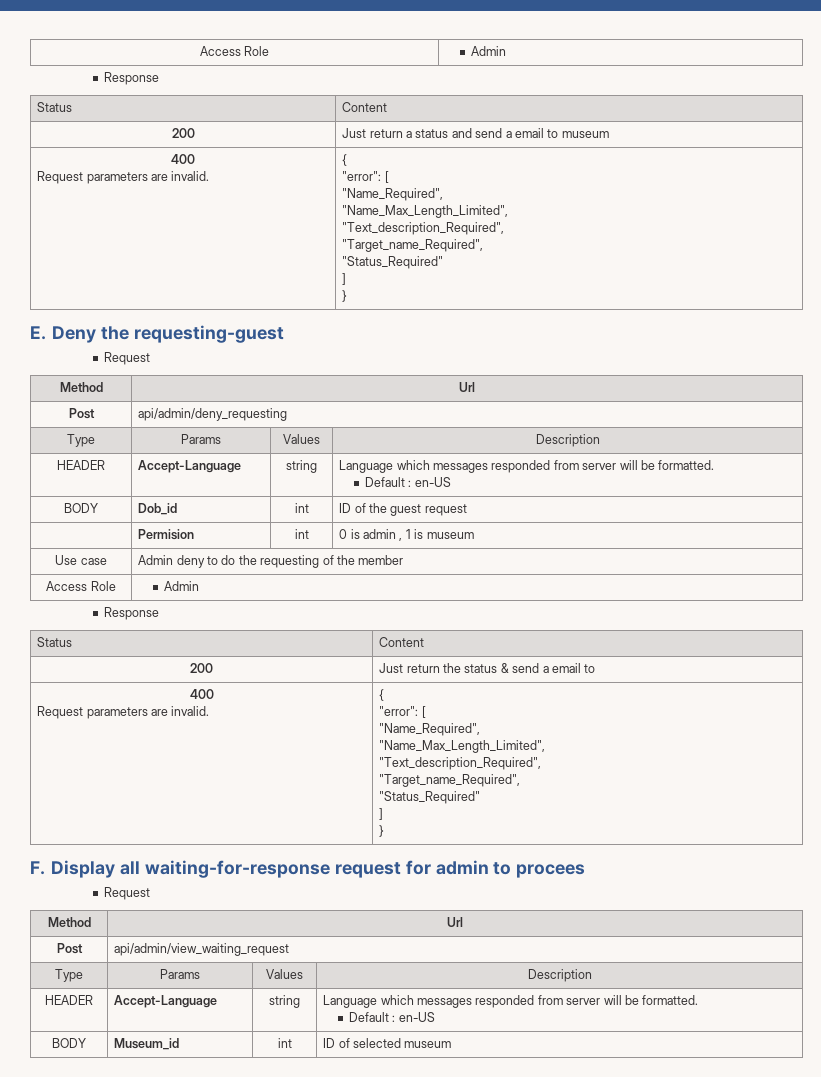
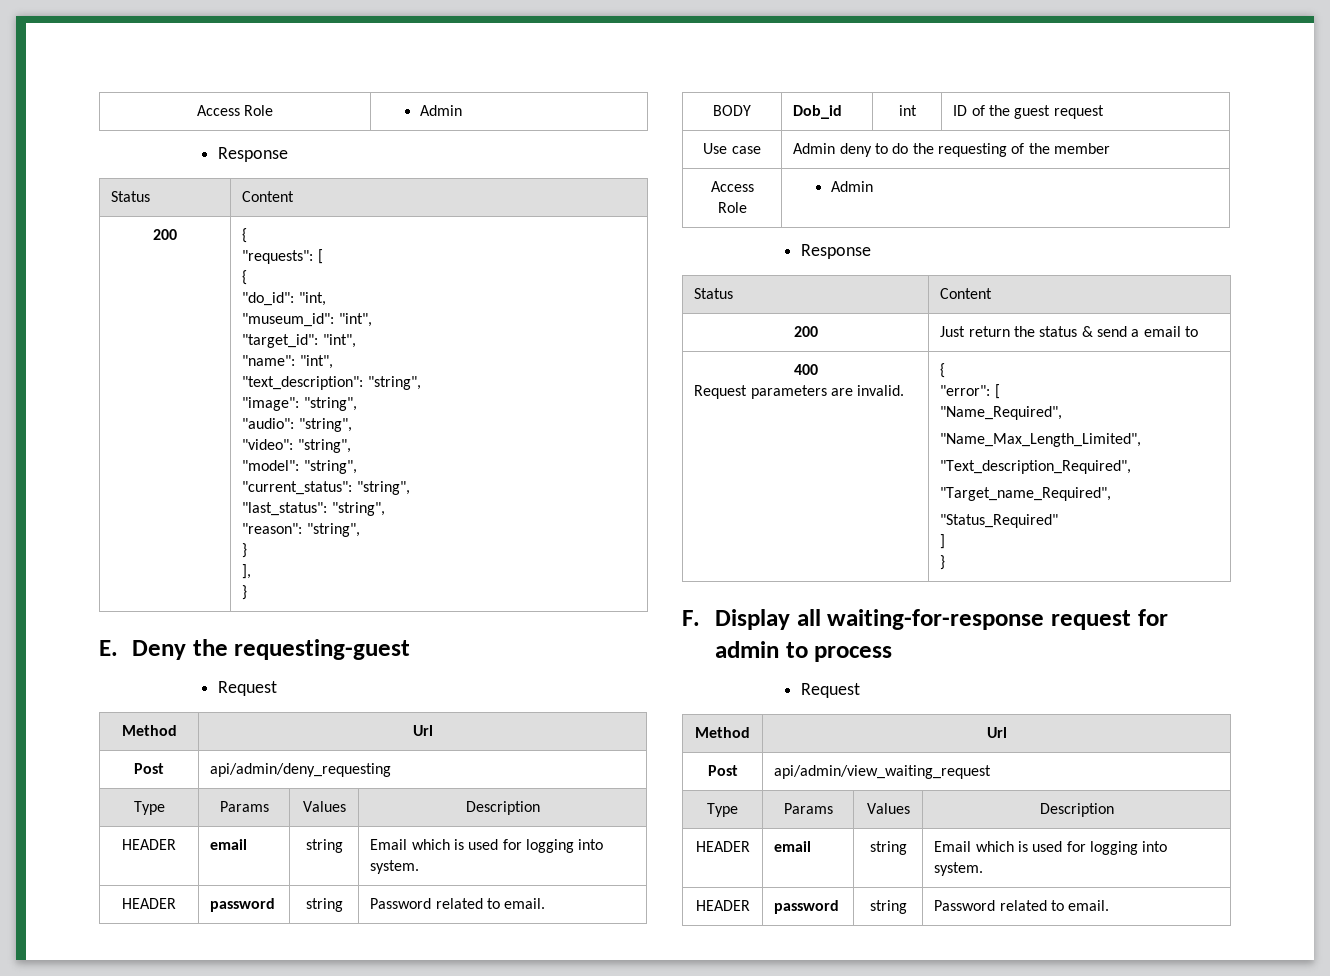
[199,46,270,56] [471,46,507,56] [104,72,160,85] [37,102,73,112] [342,102,388,112] [171,128,195,138] [342,128,609,138] [171,154,195,164] [37,171,210,184] [342,154,348,166] [342,171,389,183] [342,188,444,201] [342,205,509,218] [342,222,505,235] [342,239,484,252] [342,256,444,269] [342,273,347,285] Access Role | Admin // Response // Status | Content // 200 | Just return a status and send a email to museum // 400 // Request parameters are invalid. | { // "error": [ // "Name_Required", // "Name_Max_Length_Limited", // "Text_description_Required", // "Target_name_Required", // "Status_Required" // ] -> [196,105,274,116] [419,105,462,116] [217,147,288,162] [111,191,151,202] [242,191,295,202] [153,229,177,240] [242,228,248,243] [242,249,323,264] [242,270,248,285] [242,292,326,306] [242,313,372,327] [242,334,356,348] [242,355,333,369] [242,376,421,390] [242,397,357,411] [242,418,352,432] [242,439,351,453] [242,460,357,474] [242,481,410,495] [242,502,385,516] [242,523,360,537] [242,543,248,558] [242,564,252,579] Access Role | Admin // Response // Status | Content // 200 | { // "requests": [ // { // "do_id": "int, // "museum_id": "int", // "target_id": "int", // "name": "int", // "text_description": "string", // "image": "string", // "audio": "string", // "video": "string", // "model": "string", // "current_status": "string", // "last_status": "string", // "reason": "string", // } // ],
[138,460,242,473] [286,460,317,473] [339,460,715,473] [365,477,451,487] Accept-Language | string | Language which messages responded from server will be formatted. // Default : en-US -> [210,839,248,850] [305,839,343,853] [370,839,604,853] [370,860,420,874] [122,898,176,909] [210,898,276,912] [305,898,343,912] [370,898,546,909] email | string | Email which is used for logging into system. // HEADER | password | string | Password related to email.
[138,529,195,540] [294,529,309,539] [339,529,474,541] // | Permision | int | 0 is admin , 1 is museum -> (1104, 112) none
[516,864,586,878] procees -> [814,646,893,662] process
[114,995,218,1008] [269,995,300,1008] [323,995,699,1008] [349,1012,435,1022] [52,1038,86,1048] [114,1038,180,1050] [277,1038,292,1048] [323,1038,452,1048] Accept-Language | string | Language which messages responded from server will be formatted. // Default : en-US // BODY | Museum_id | int | ID of selected museum -> [774,841,812,852] [869,841,907,855] [934,841,1168,855] [934,862,984,876] [695,900,750,911] [774,900,840,914] [869,900,907,914] [934,900,1110,911] email | string | Email which is used for logging into system. // HEADER | password | string | Password related to email.

